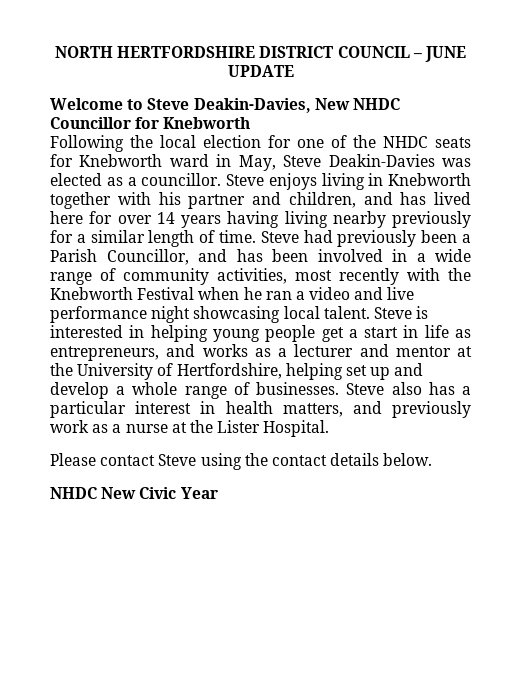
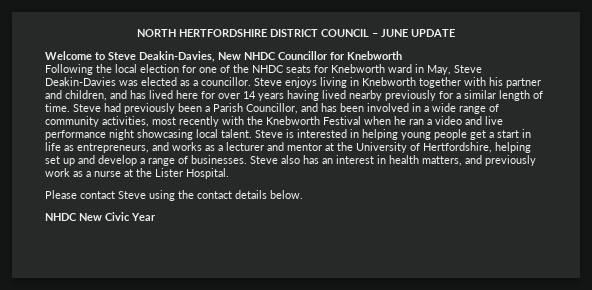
[284,211,328,228] living -> [322,90,346,99] lived
[132,382,178,395] whole -> (145, 161) none
[462,386,471,395] [50,401,126,418] a particular -> [322,158,333,164] an

